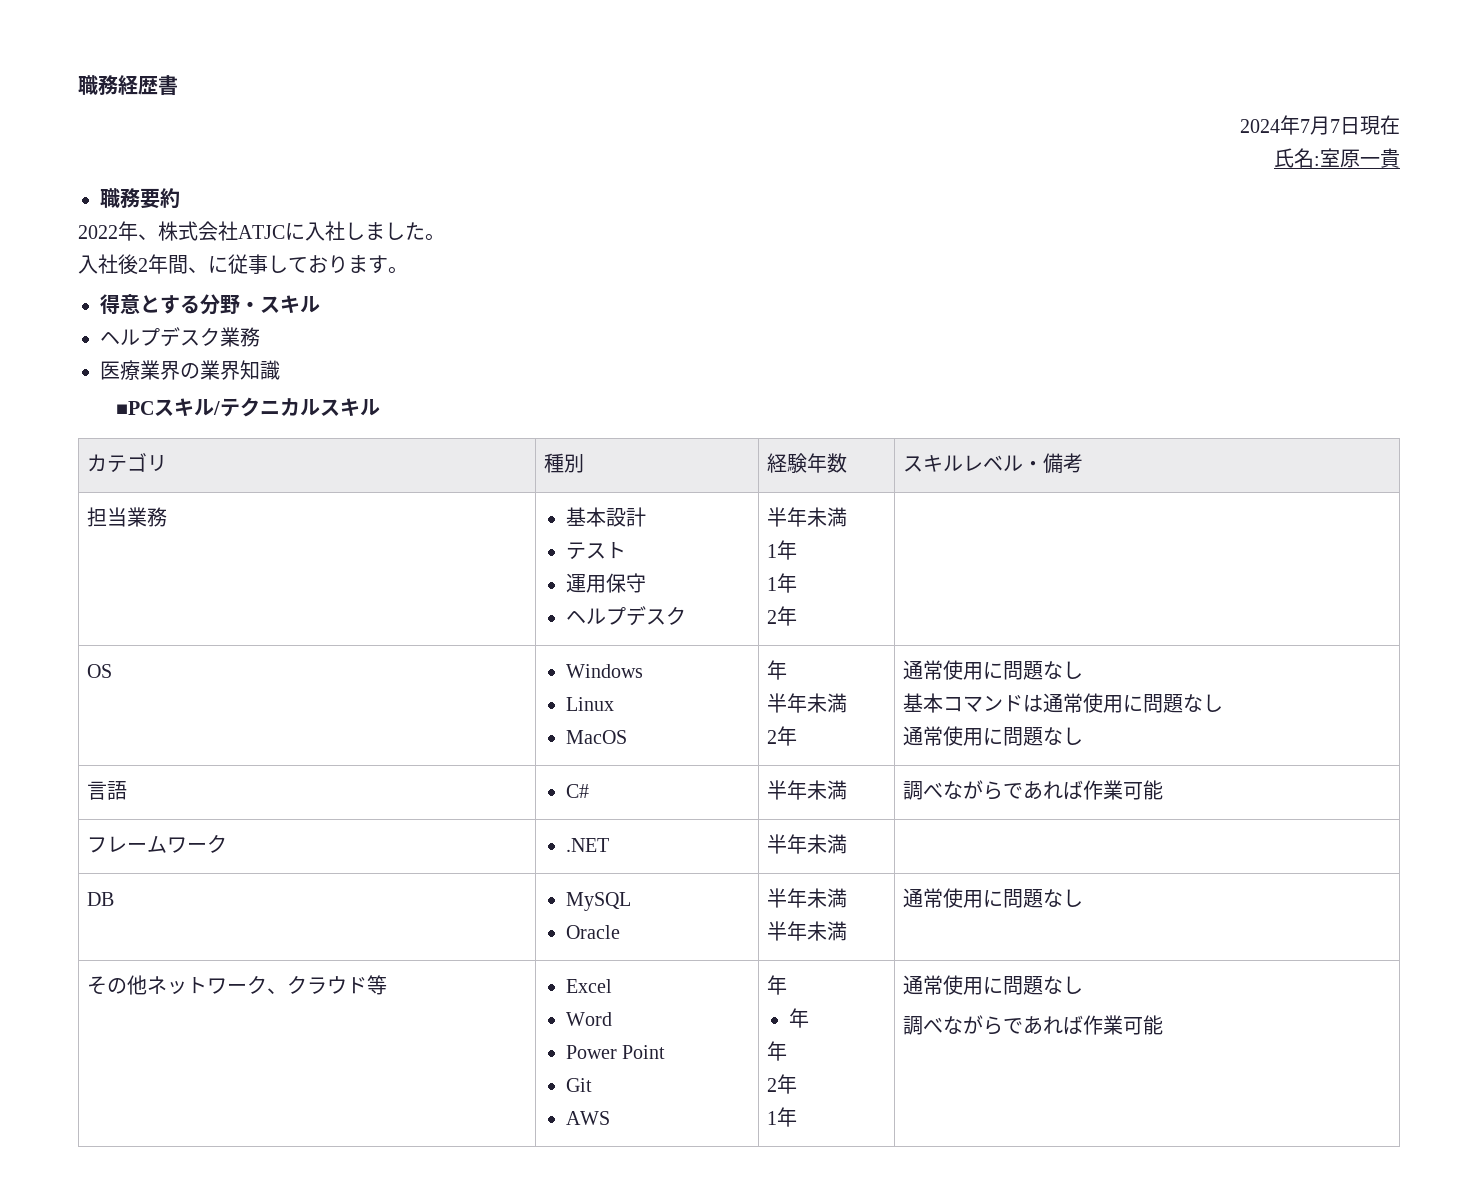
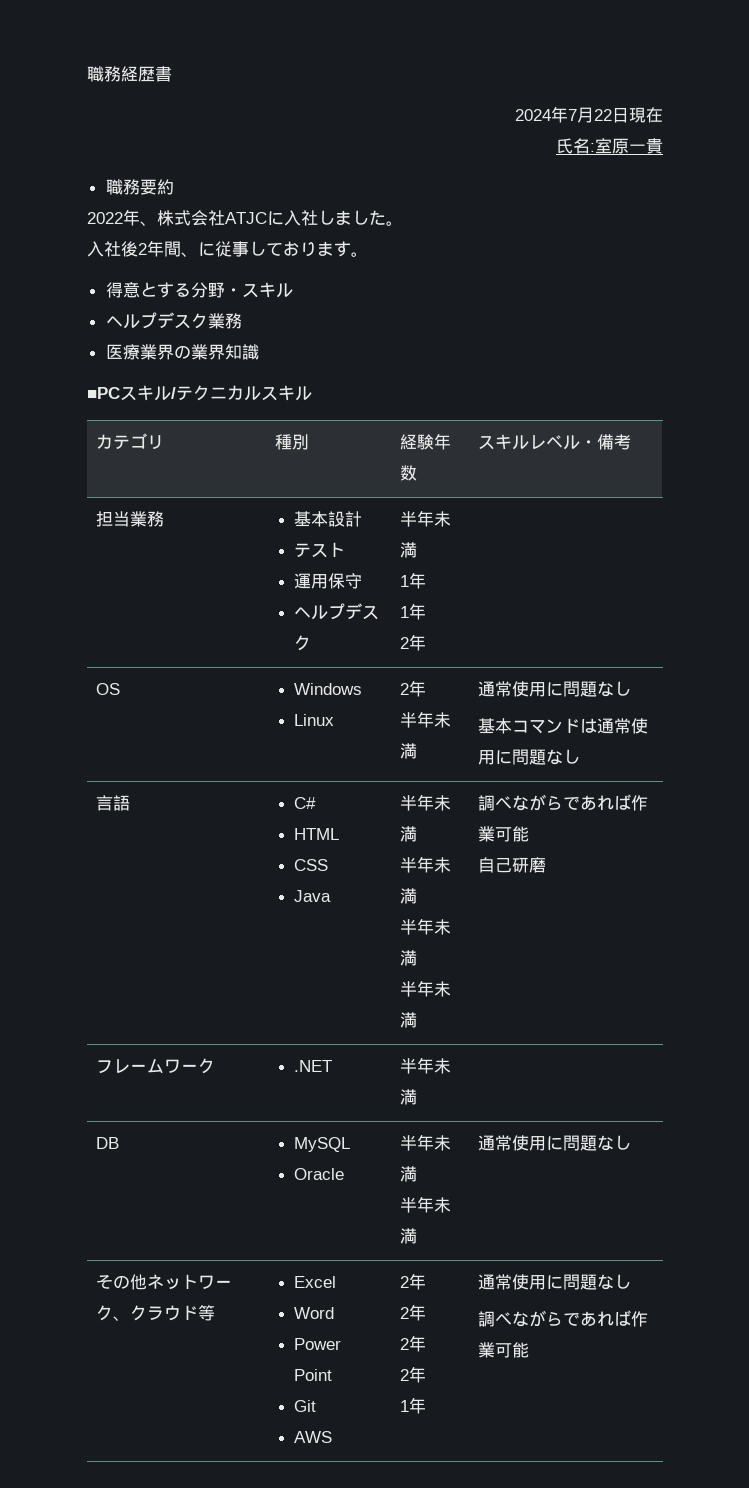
[1330,119,1340,133] 7 -> [594,109,612,121] 22
[565,730,627,744] // MacOS | -> [400,683,410,695] | 2
[766,726,797,746] // 2年 -> (418, 751) none
[902,726,1083,746] // 通常使用に問題なし -> (581, 756) none
[766,780,847,800] [902,780,1163,800] | 半年未満 | 調べながらであれば作業可能 -> [294,828,340,840] [294,859,329,871] [294,890,332,902] [400,794,452,811] [400,826,418,842] [400,856,452,873] [400,888,418,904] [400,918,452,935] [400,950,418,966] [400,980,452,997] [400,1012,418,1028] [478,794,649,811] [478,826,530,842] [478,857,547,873] // HTML // CSS // Java | 半年未満 // 半年未満 // 半年未満 // 半年未満 | 調べながらであれば作業可能 // 自己研磨
[766,975,787,995] [788,1008,809,1028] 年 // 年 // -> [400,1273,427,1290] [400,1304,427,1321] [400,1338,410,1350] 2年 // 2年 // 2

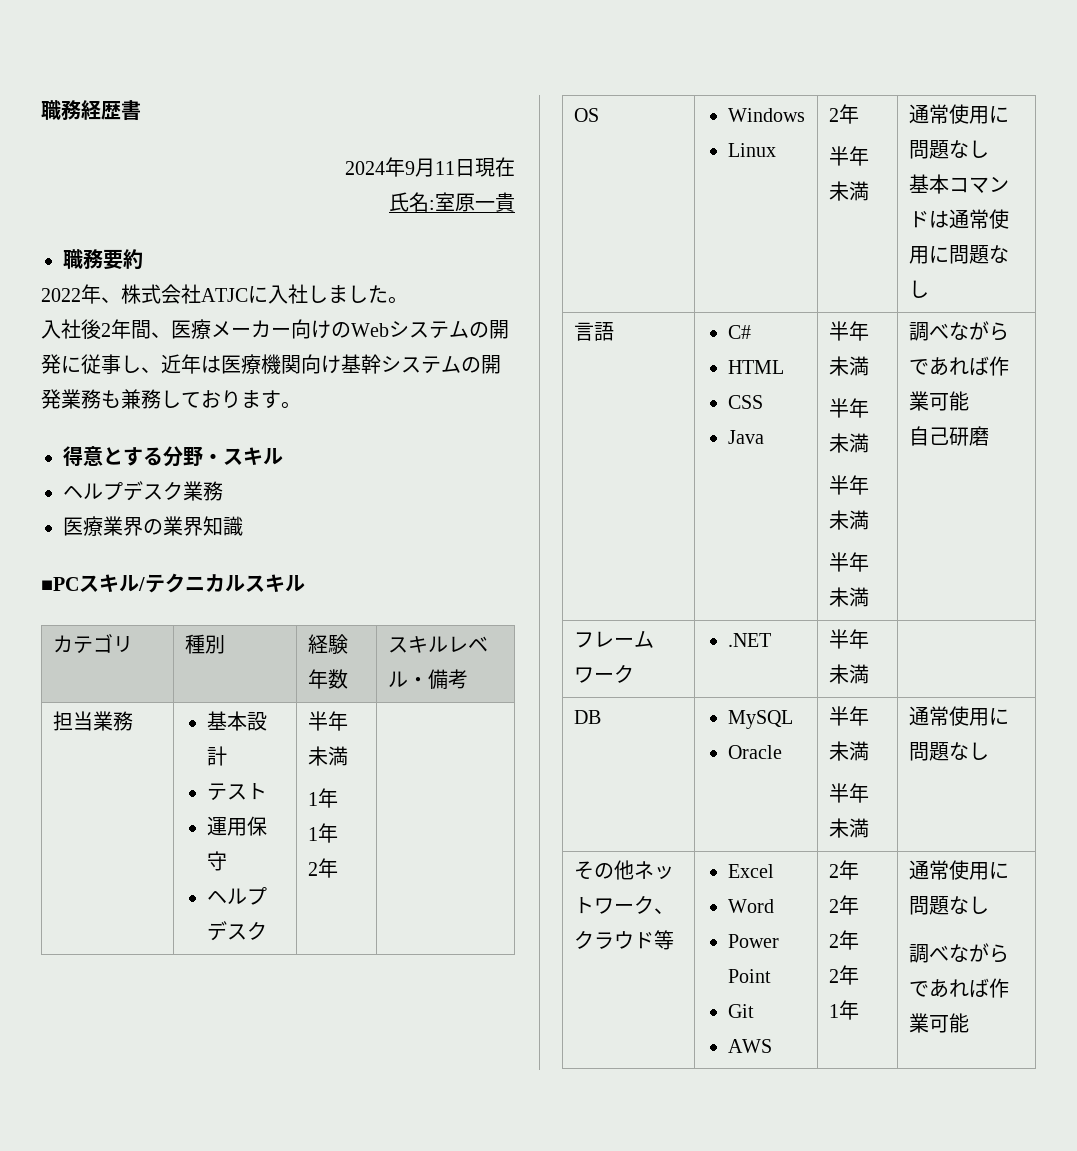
[568,107,612,123] 7月22 -> [405,158,455,177] 9月11
[198,241,249,257] に従事 -> [171,319,509,339] [41,354,501,374] [41,389,161,409] 医療メーカー向けのWebシステムの開発に従事し、近年は医療機関向け基幹システムの開発業務も兼務

